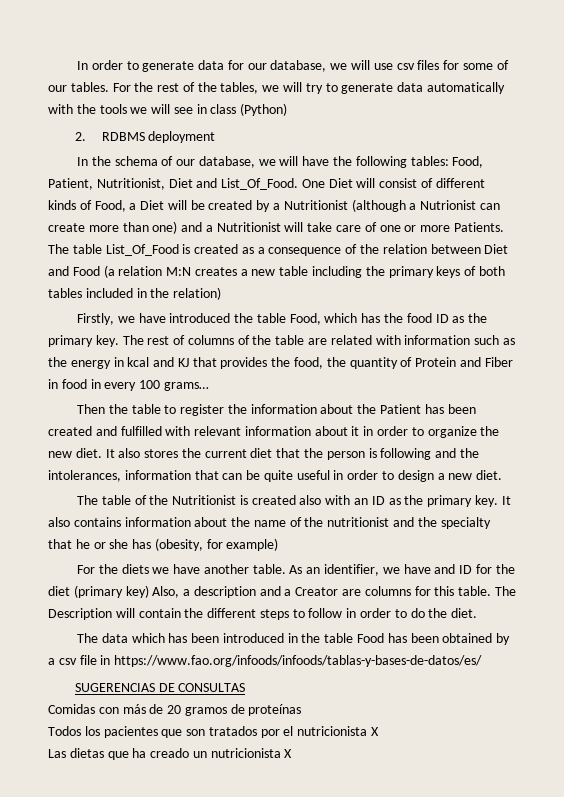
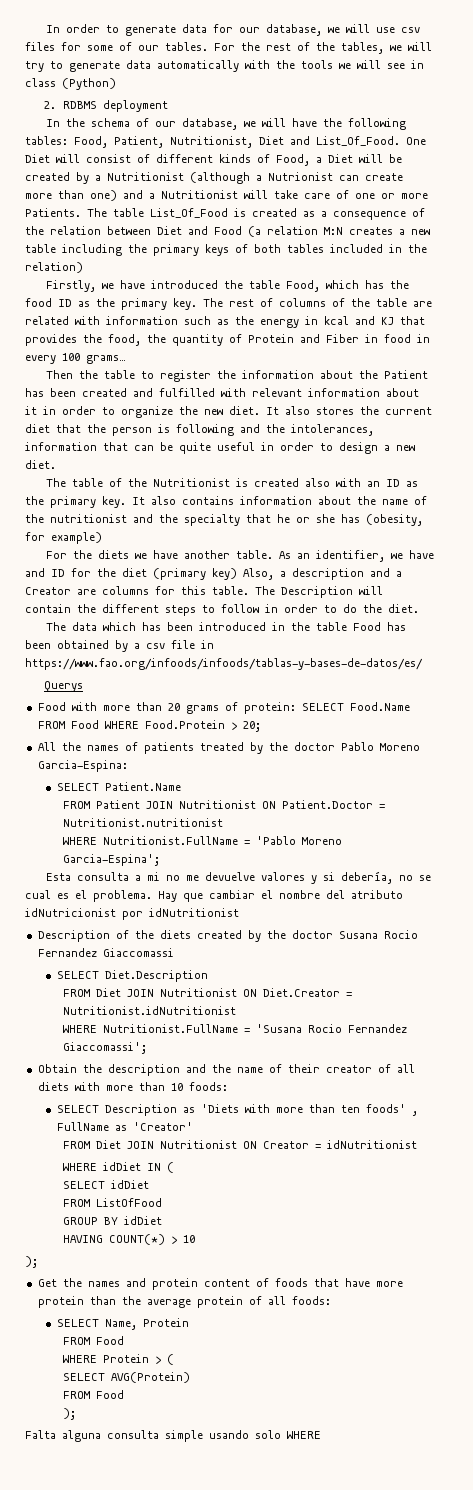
[74,683,246,692] [48,704,302,716] [48,726,380,738] [48,748,293,760] SUGERENCIAS DE CONSULTAS // Comidas con más de 20 gramos de proteínas // Todos los pacientes que son tratados por el nutricionista X // Las dietas que ha creado un nutricionista X -> [44,681,84,692] [37,702,410,714] [37,720,261,732] [37,742,420,754] [37,760,128,772] [56,782,181,791] [63,800,386,809] [63,818,224,827] [63,836,343,845] [63,854,161,866] [45,871,431,884] [25,890,403,902] [25,908,239,920] [37,930,418,942] [37,948,174,957] [56,970,208,982] [63,988,353,997] [63,1006,237,1015] [63,1024,408,1033] [63,1042,148,1054] [37,1064,415,1076] [37,1082,228,1091] [56,1104,418,1116] [56,1122,193,1131] [63,1140,418,1149] [63,1162,175,1173] [63,1180,150,1189] [63,1198,163,1207] [63,1216,163,1225] [63,1234,196,1245] [25,1256,38,1268] [37,1278,403,1290] [37,1296,331,1308] [56,1318,189,1330] [63,1336,125,1345] [63,1354,175,1365] [63,1372,191,1383] [63,1390,125,1399] [63,1408,77,1420] [25,1430,321,1442] Querys // Food with more than 20 grams of protein: SELECT Food.Name FROM Food WHERE Food.Protein > 20; // All the names of patients treated by the doctor Pablo Moreno Garcia-Espina: // SELECT Patient.Name // FROM Patient JOIN Nutritionist ON Patient.Doctor = Nutritionist.nutritionist // WHERE Nutritionist.FullName = 'Pablo Moreno Garcia-Espina'; // Esta consulta a mi no me devuelve valores y si debería, no se cual es el problema. Hay que cambiar el nombre del atributo idNutricionist por idNutritionist // Description of the diets created by the doctor Susana Rocio Fernandez Giaccomassi // SELECT Diet.Description // FROM Diet JOIN Nutritionist ON Diet.Creator = Nutritionist.idNutritionist // WHERE Nutritionist.FullName = 'Susana Rocio Fernandez Giaccomassi'; // Obtain the description and the name of their creator of all diets with more than 10 foods: // SELECT Description as 'Diets with more than ten foods' , FullName as 'Creator' // FROM Diet JOIN Nutritionist ON Creator = idNutritionist // WHERE idDiet IN ( // SELECT idDiet // FROM ListOfFood // GROUP BY idDiet // HAVING COUNT(*) > 10 // ); // Get the names and protein content of foods that have more protein than the average protein of all foods: // SELECT Name, Protein // FROM Food // WHERE Protein > ( // SELECT AVG(Protein) // FROM Food // ); // Falta alguna consulta simple usando solo WHERE

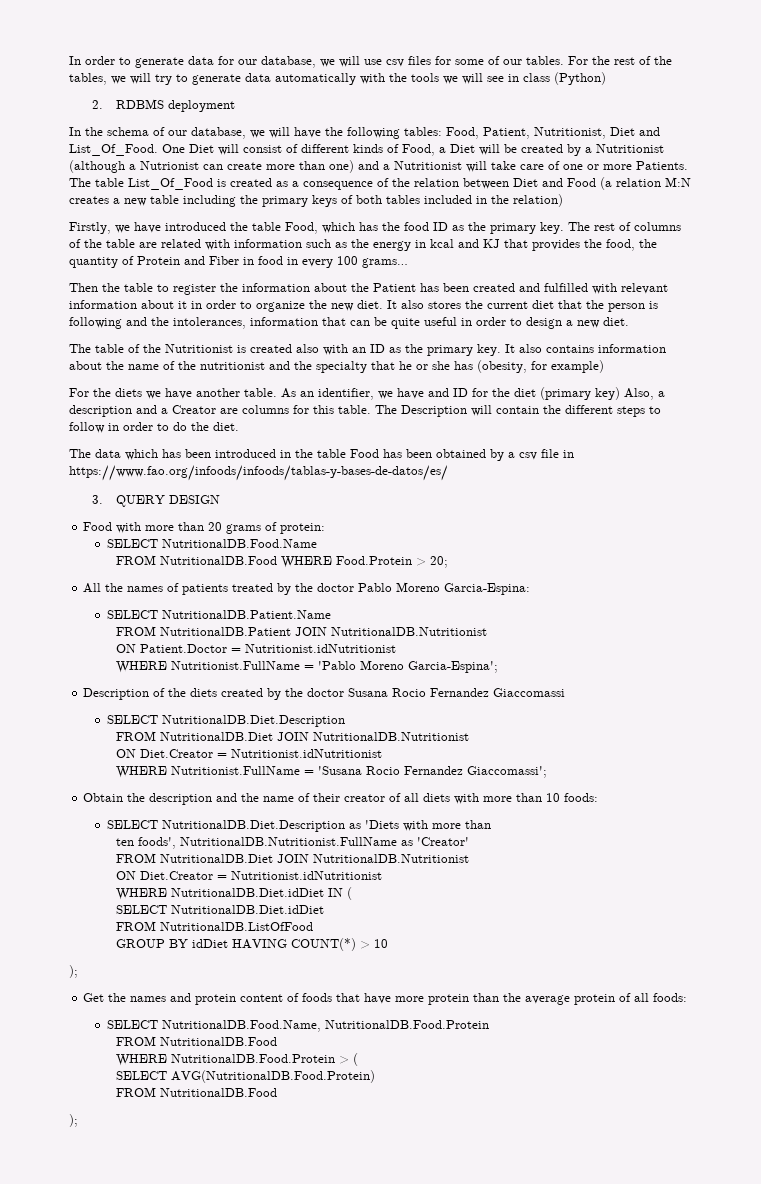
[44,681,84,692] Querys -> [92,495,220,507] 3. QUERY DESIGN
[301,702,410,711] [37,720,99,729] SELECT Food.Name FROM Food -> [106,539,317,548] [115,555,277,565] // SELECT NutritionalDB.Food.Name // FROM NutritionalDB.Food
[104,782,181,791] [63,800,257,809] Patient.Name // FROM Patient JOIN Nutritionist -> [161,610,331,619] [115,626,487,636] NutritionalDB.Patient.Name // FROM NutritionalDB.Patient JOIN NutritionalDB.Nutritionist //
[63,818,224,827] Nutritionist.nutritionist -> [244,644,396,653] Nutritionist.idNutritionist
[45,871,431,884] [25,890,403,902] [25,908,239,920] // Esta consulta a mi no me devuelve valores y si debería, no se cual es el problema. Hay que cambiar el nombre del atributo idNutricionist por idNutritionist -> (498, 667) none
[104,970,208,982] [63,988,238,997] Diet.Description // FROM Diet JOIN Nutritionist -> [161,715,345,727] [115,731,469,741] NutritionalDB.Diet.Description // FROM NutritionalDB.Diet JOIN NutritionalDB.Nutritionist //
[104,1104,177,1116] Description -> [161,820,345,832] NutritionalDB.Diet.Description
[340,1104,418,1116] [56,1122,109,1131] ten foods' , FullName -> [115,837,397,849] // ten foods', NutritionalDB.Nutritionist.FullName
[96,1140,418,1149] [63,1162,142,1171] Diet JOIN Nutritionist ON Creator = idNutritionist // WHERE idDiet -> [159,854,469,863] [115,871,382,880] [115,888,324,900] NutritionalDB.Diet JOIN NutritionalDB.Nutritionist // ON Diet.Creator = Nutritionist.idNutritionist // WHERE NutritionalDB.Diet.idDiet
[111,1180,150,1189] [63,1198,163,1207] idDiet // FROM ListOfFood -> [170,905,324,914] [115,921,313,931] NutritionalDB.Diet.idDiet // FROM NutritionalDB.ListOfFood
(163, 1220) // -> (228, 943) none
[104,1318,189,1330] [63,1336,125,1345] [63,1354,150,1363] Name, Protein // FROM Food // WHERE Protein -> [161,1020,489,1032] [115,1036,277,1046] [115,1054,335,1066] NutritionalDB.Food.Name, NutritionalDB.Food.Protein // FROM NutritionalDB.Food // WHERE NutritionalDB.Food.Protein
[111,1372,191,1383] [63,1390,125,1399] [63,1408,77,1420] [25,1430,321,1442] AVG(Protein) // FROM Food // ); // Falta alguna consulta simple usando solo WHERE -> [170,1070,375,1083] [115,1087,277,1097] [69,1114,78,1127] AVG(NutritionalDB.Food.Protein) // FROM NutritionalDB.Food // );

